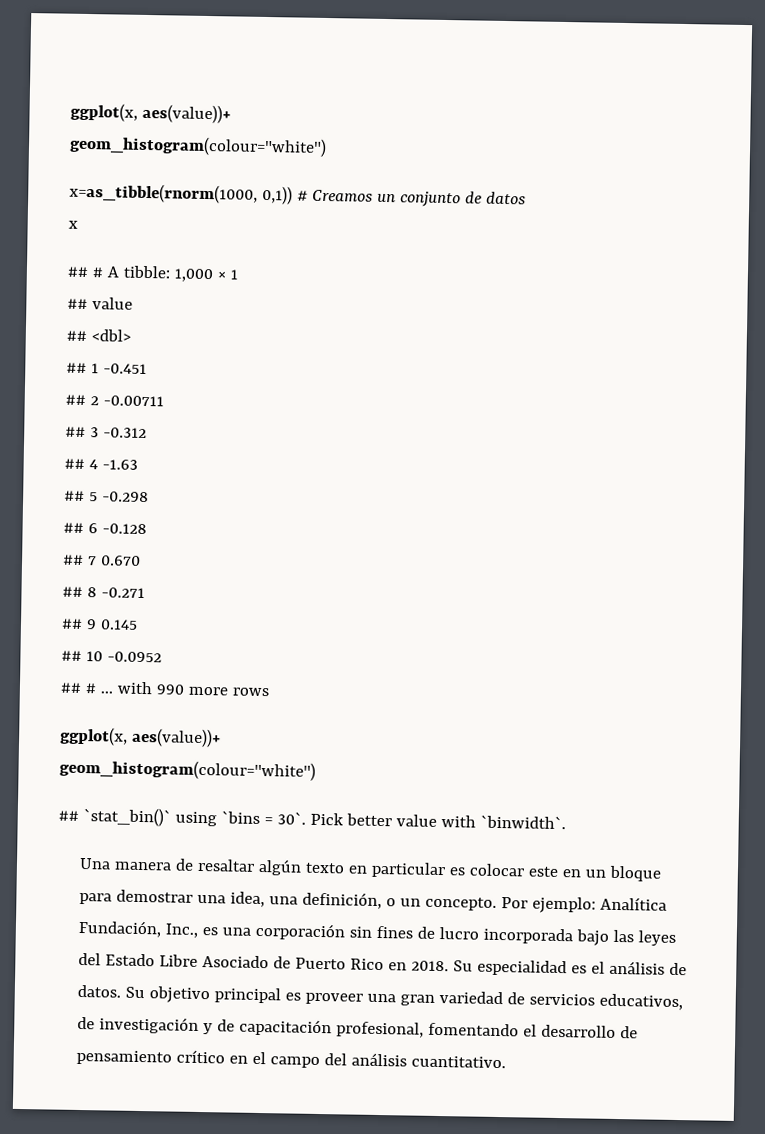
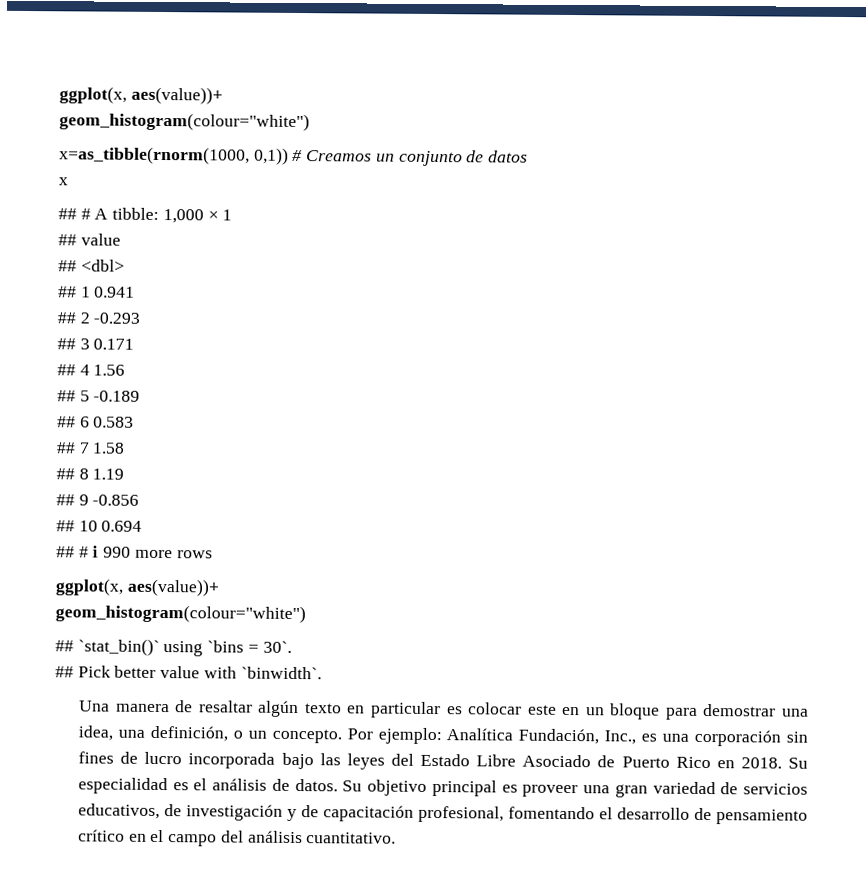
[102,363,147,375] -0.451 -> [94,286,136,298] 0.941
[102,395,164,407] -0.00711 -> [93,312,141,324] -0.293
[102,427,147,439] -0.312 -> [93,338,135,350] 0.171
[101,459,138,470] -1.63 -> [93,364,126,376] 1.56
[101,491,149,503] -0.298 -> [93,390,141,402] -0.189
[101,523,147,535] -0.128 -> [93,416,135,428] 0.583
[99,555,141,566] 0.670 -> [92,442,126,454] 1.58
[100,587,145,599] -0.271 -> [92,468,125,480] 1.19
[99,619,138,630] 0.145 -> [92,494,140,506] -0.856
[106,651,162,663] [60,681,153,695] -0.0952 // ## # … with -> [101,520,143,532] [56,545,100,558] 0.694 // ## # ℹ
(306, 818) none -> [55,666,74,678] // ##

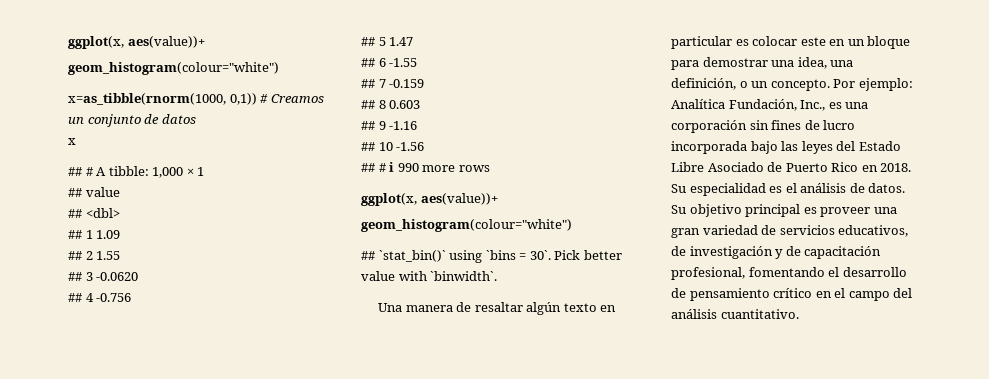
[94,286,136,298] 0.941 -> [96,230,121,239] 1.09
[93,312,141,324] -0.293 -> [96,251,121,260] 1.55
[93,338,135,350] 0.171 -> [96,272,139,281] -0.0620
[93,364,126,376] 1.56 -> [96,293,132,302] -0.756
[93,390,141,402] -0.189 -> [389,37,414,46] 1.47
[93,416,135,428] 0.583 -> [389,58,418,67] -1.55
[92,442,126,454] 1.58 -> [389,79,425,88] -0.159
[92,468,125,480] 1.19 -> [389,100,421,109] 0.603
[92,494,140,506] -0.856 -> [389,121,418,130] -1.16
[101,520,143,532] 0.694 -> [396,142,425,151] -1.56
[55,666,74,678] // ## -> (551, 255) none

